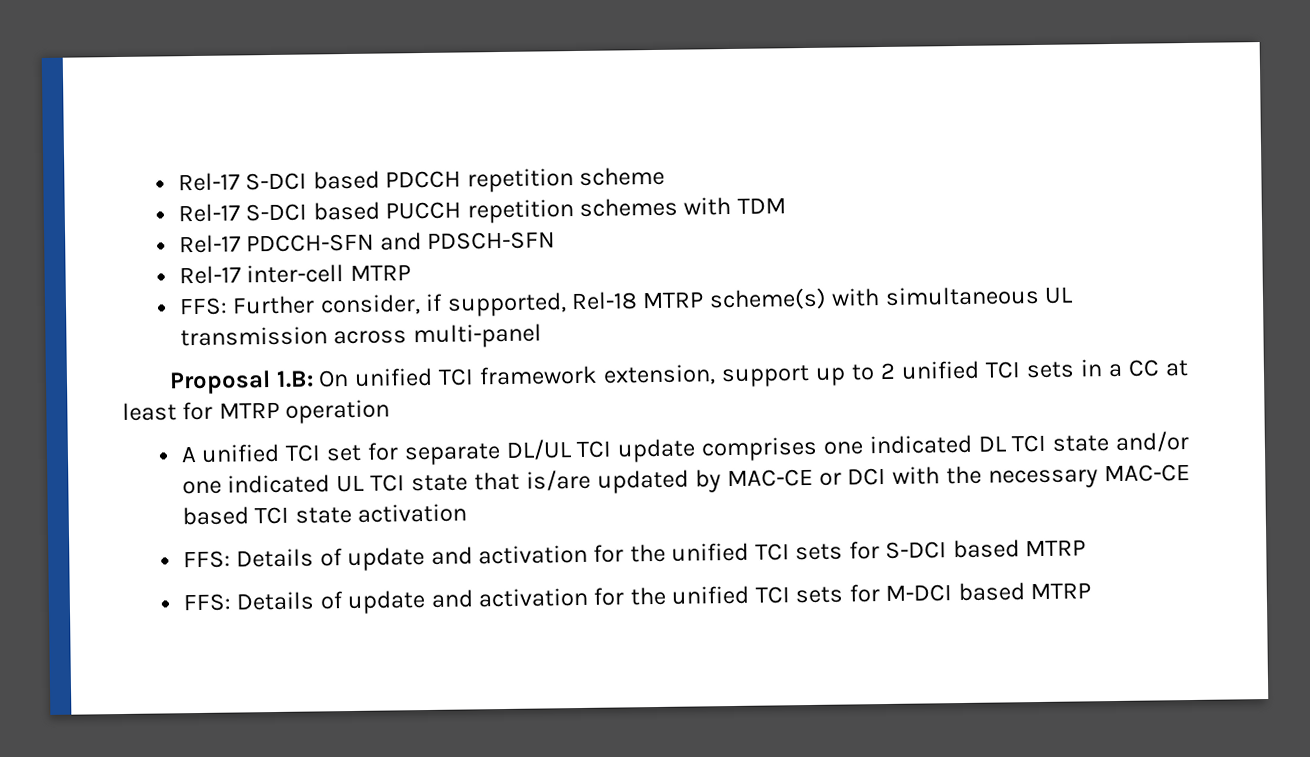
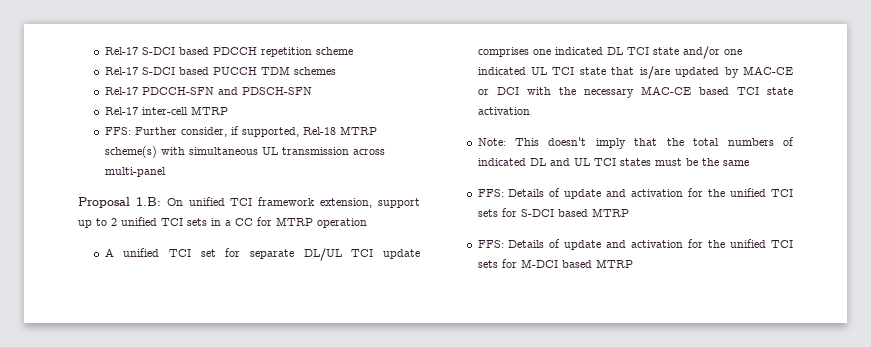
[466,199,574,224] repetition -> [260,66,290,75] TDM
[683,196,786,216] with TDM -> (336, 71) none
[1165,360,1190,377] [122,402,177,421] at least -> (253, 222) none
(468, 513) none -> [477,137,794,149] [477,158,749,166] // Note: This doesn't imply that the total numbers of indicated DL and UL TCI states must be the same

